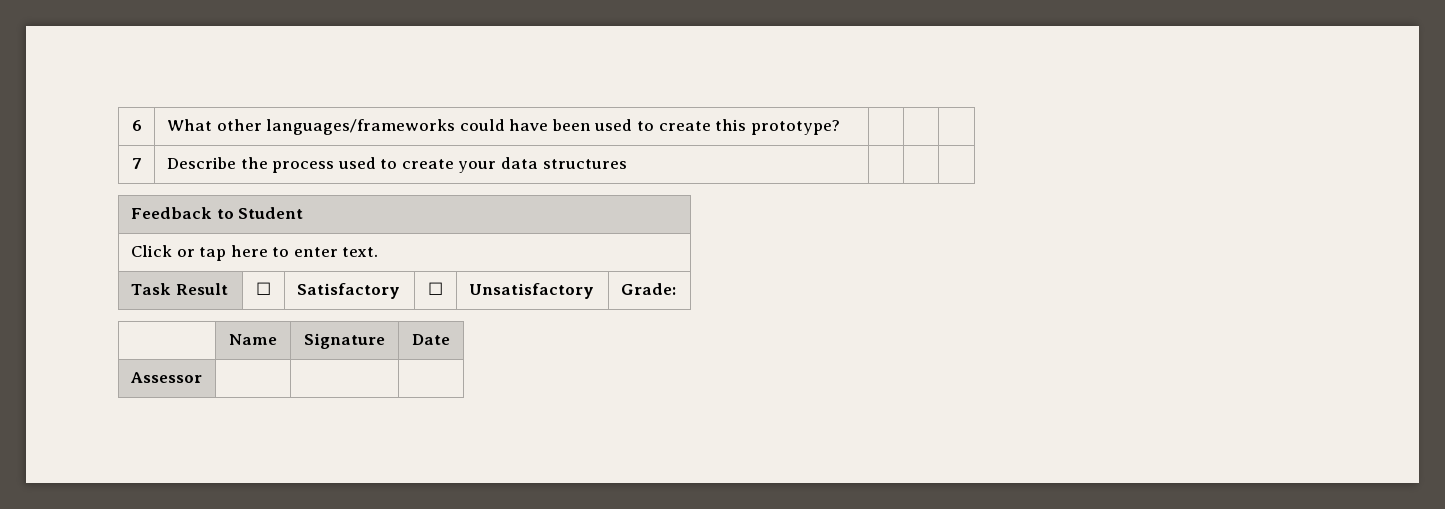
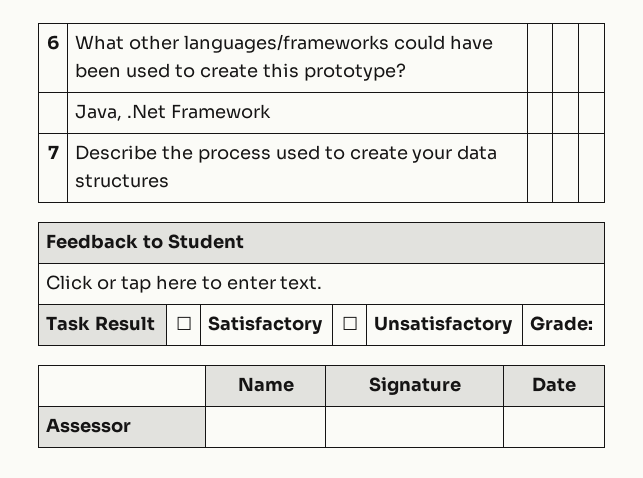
(840, 127) none -> [75,104,272,121] // | Java, .Net Framework | | |

